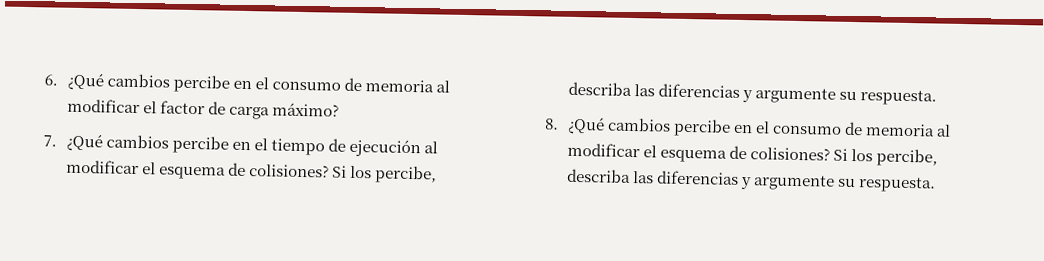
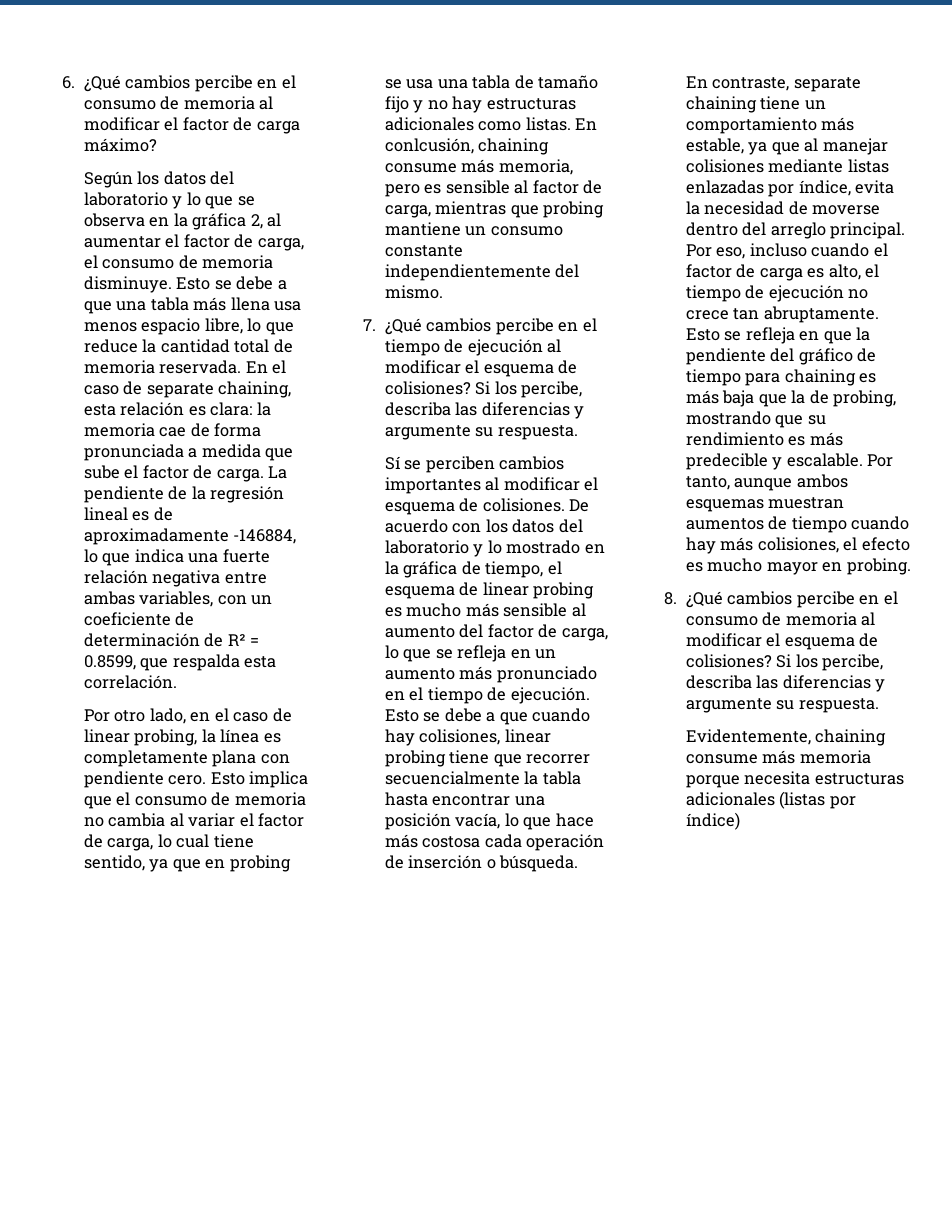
(340, 109) none -> [83,171,235,188] [83,192,255,209] [83,213,282,230] [83,234,304,251] [83,255,274,269] [83,276,287,293] [83,297,302,314] [83,318,294,335] [83,339,293,353] [83,360,287,374] [83,381,292,398] [83,402,271,416] [83,423,262,437] [83,444,294,461] [83,465,288,482] [83,486,285,503] [83,507,173,521] [83,528,297,545] [83,549,270,566] [83,570,267,587] [83,591,273,607] [83,612,195,626] [83,633,260,647] [83,654,277,671] [83,675,177,689] [83,708,292,724] [83,729,281,746] [83,750,290,767] [83,771,309,788] [83,792,306,809] [83,813,305,827] [83,834,254,851] [83,855,291,872] [384,75,599,89] [384,96,576,113] [384,117,598,131] [384,138,550,155] [384,159,573,175] [384,180,603,197] [384,201,605,218] [384,222,563,236] [384,245,463,257] [384,264,580,281] [384,285,443,299] // Según los datos del laboratorio y lo que se observa en la gráfica 2, al aumentar el factor de carga, el consumo de memoria disminuye. Esto se debe a que una tabla más llena usa menos espacio libre, lo que reduce la cantidad total de memoria reservada. En el caso de separate chaining, esta relación es clara: la memoria cae de forma pronunciada a medida que sube el factor de carga. La pendiente de la regresión lineal es de aproximadamente -146884, lo que indica una fuerte relación negativa entre ambas variables, con un coeficiente de determinación de R² = 0.8599, que respalda esta correlación. // Por otro lado, en el caso de linear probing, la línea es completamente plana con pendiente cero. Esto implica que el consumo de memoria no cambia al variar el factor de carga, lo cual tiene sentido, ya que en probing se usa una tabla de tamaño fijo y no hay estructuras adicionales como listas. En conlcusión, chaining consume más memoria, pero es sensible al factor de carga, mientras que probing mantiene un consumo constante independientemente del mismo.
(938, 97) none -> [384,456,565,473] [384,477,599,494] [384,498,590,515] [384,519,583,533] [384,540,605,557] [384,561,562,578] [384,582,595,599] [384,603,586,617] [384,624,608,641] [384,645,557,662] [384,666,597,683] [384,687,590,704] [384,708,591,725] [384,729,551,746] [384,750,591,767] [384,771,581,785] [384,792,545,806] [384,813,594,830] [384,834,605,851] [384,855,579,872] [685,76,861,92] [685,96,826,113] [685,117,855,134] [685,138,888,155] [685,159,889,173] [685,180,895,197] [685,201,881,215] [685,222,906,239] [685,243,888,259] [685,264,880,281] [685,285,869,302] [685,306,879,323] [685,327,871,344] [685,348,877,365] [685,369,877,386] [685,390,897,407] [685,411,826,428] [685,432,843,446] [685,453,894,470] [685,474,848,491] [685,497,845,512] [685,516,910,533] [685,537,910,554] [685,558,911,575] // Sí se perciben cambios importantes al modificar el esquema de colisiones. De acuerdo con los datos del laboratorio y lo mostrado en la gráfica de tiempo, el esquema de linear probing es mucho más sensible al aumento del factor de carga, lo que se refleja en un aumento más pronunciado en el tiempo de ejecución. Esto se debe a que cuando hay colisiones, linear probing tiene que recorrer secuencialmente la tabla hasta encontrar una posición vacía, lo que hace más costosa cada operación de inserción o búsqueda. // En contraste, separate chaining tiene un comportamiento más estable, ya que al manejar colisiones mediante listas enlazadas por índice, evita la necesidad de moverse dentro del arreglo principal. Por eso, incluso cuando el factor de carga es alto, el tiempo de ejecución no crece tan abruptamente. Esto se refleja en que la pendiente del gráfico de tiempo para chaining es más baja que la de probing, mostrando que su rendimiento es más predecible y escalable. Por tanto, aunque ambos esquemas muestran aumentos de tiempo cuando hay más colisiones, el efecto es mucho mayor en probing.
(937, 184) none -> [685,729,887,746] [685,750,871,764] [685,771,904,788] [685,791,856,809] [685,812,740,830] // Evidentemente, chaining consume más memoria porque necesita estructuras adicionales (listas por índice)

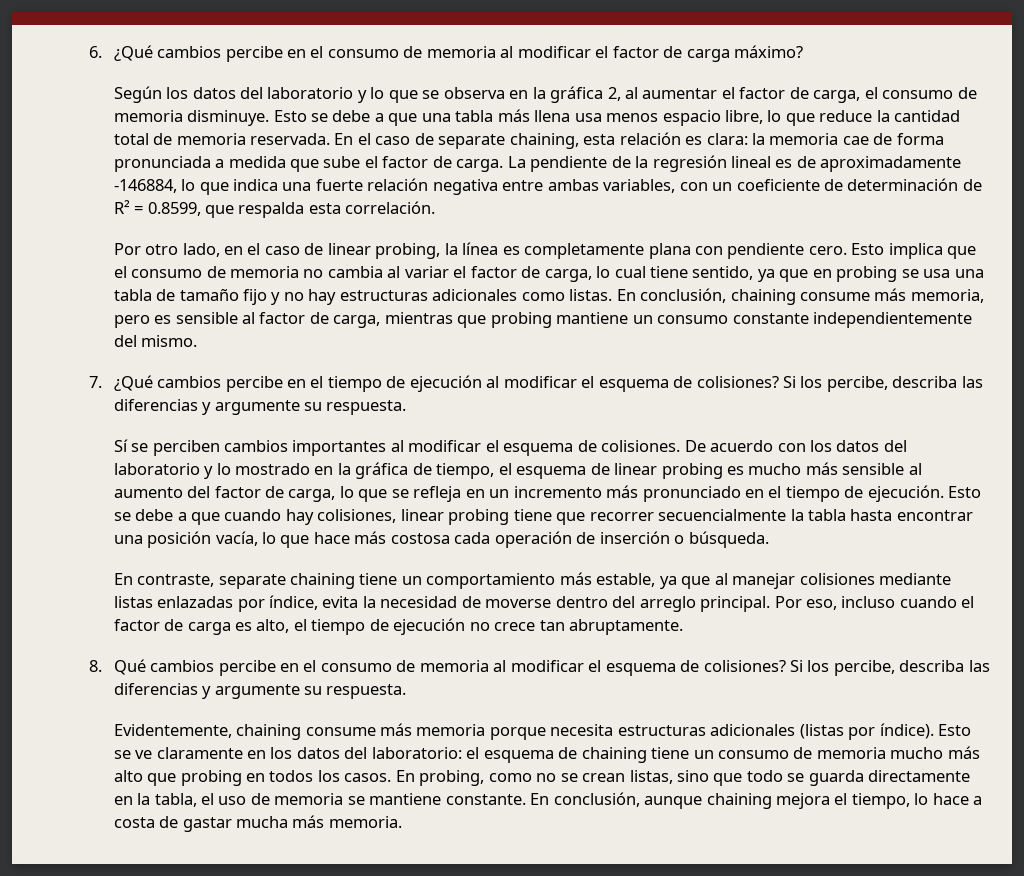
[384,138,474,154] conlcusión, -> [640,288,727,303] conclusión,
[384,668,455,680] aumento -> [513,486,602,498] incremento
[685,327,871,344] [685,348,877,365] [685,369,877,386] [685,390,897,407] [685,411,826,428] [685,432,843,446] [685,453,894,470] [685,474,848,491] [685,497,845,512] [685,516,910,533] [685,537,910,554] [685,558,911,575] Esto se refleja en que la pendiente del gráfico de tiempo para chaining es más baja que la de probing, mostrando que su rendimiento es más predecible y escalable. Por tanto, aunque ambos esquemas muestran aumentos de tiempo cuando hay más colisiones, el efecto es mucho mayor en probing. -> (684, 627) none
[685,591,723,608] ¿Qué -> [113,659,146,675] Qué
[685,812,740,830] índice) -> [879,723,972,739] [113,746,980,763] [113,770,971,786] [113,792,983,809] [113,815,402,832] índice). Esto se ve claramente en los datos del laboratorio: el esquema de chaining tiene un consumo de memoria mucho más alto que probing en todos los casos. En probing, como no se crean listas, sino que todo se guarda directamente en la tabla, el uso de memoria se mantiene constante. En conclusión, aunque chaining mejora el tiempo, lo hace a costa de gastar mucha más memoria.

